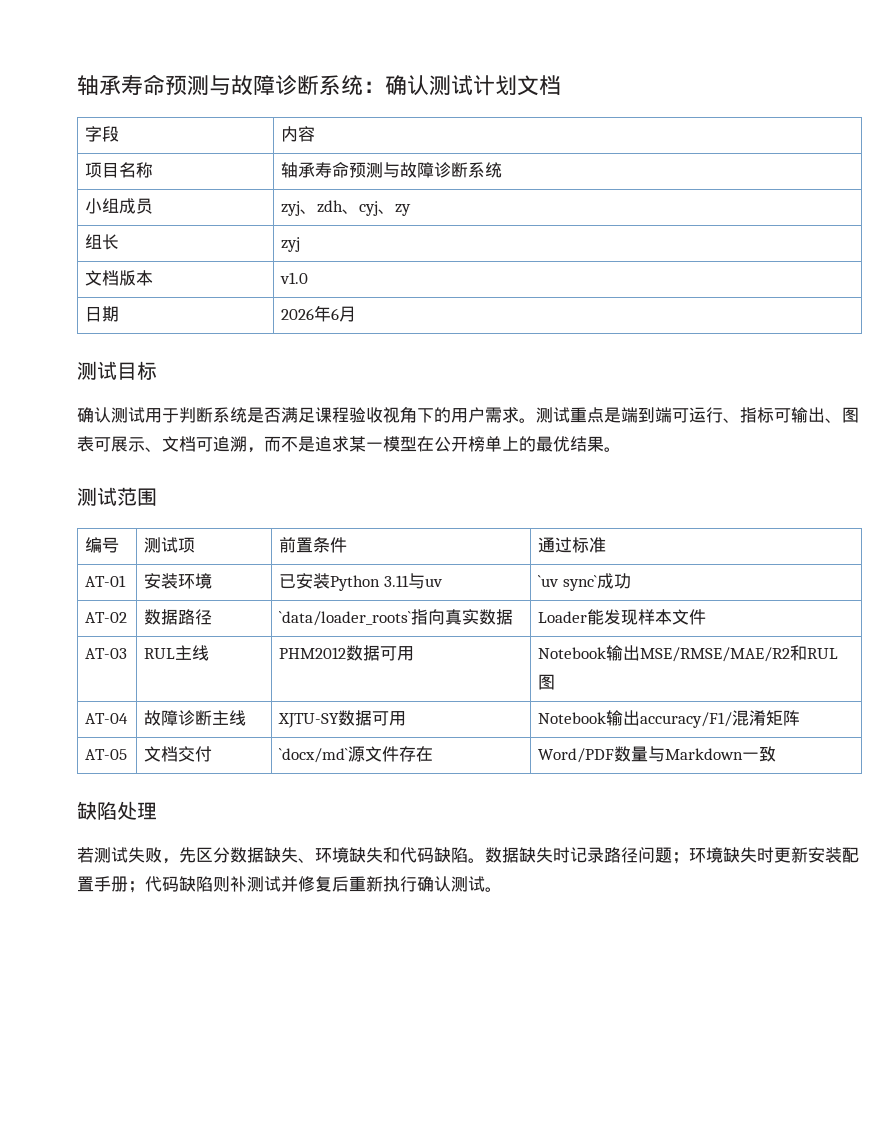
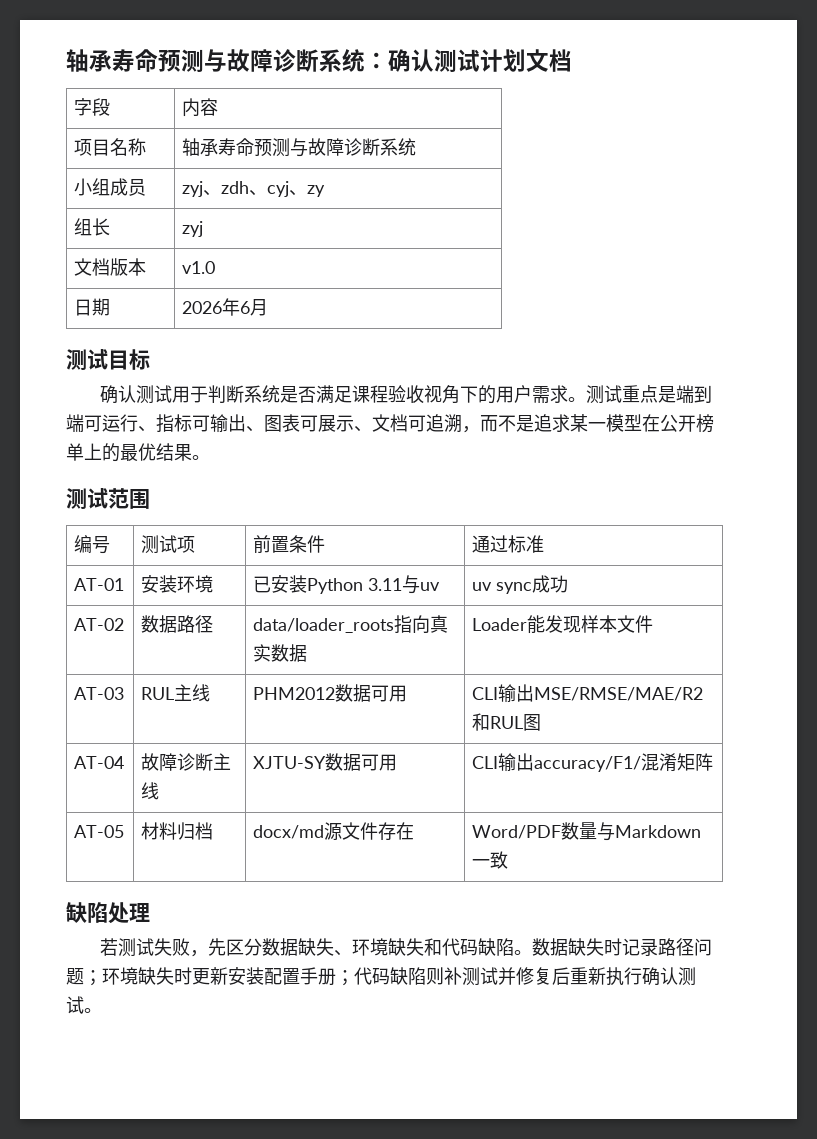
[538,575,597,591] `uv sync` -> [472,582,533,594] uv sync
[279,611,412,626] `data/loader_roots` -> [253,618,395,633] data/loader_roots
[538,647,607,659] Notebook -> [472,687,499,700] CLI
[538,712,607,724] Notebook -> [472,756,499,769] CLI
[144,746,213,762] [279,748,349,763] 文档交付 | `docx/md` -> [141,822,214,840] [253,825,325,839] 材料归档 | docx/md

